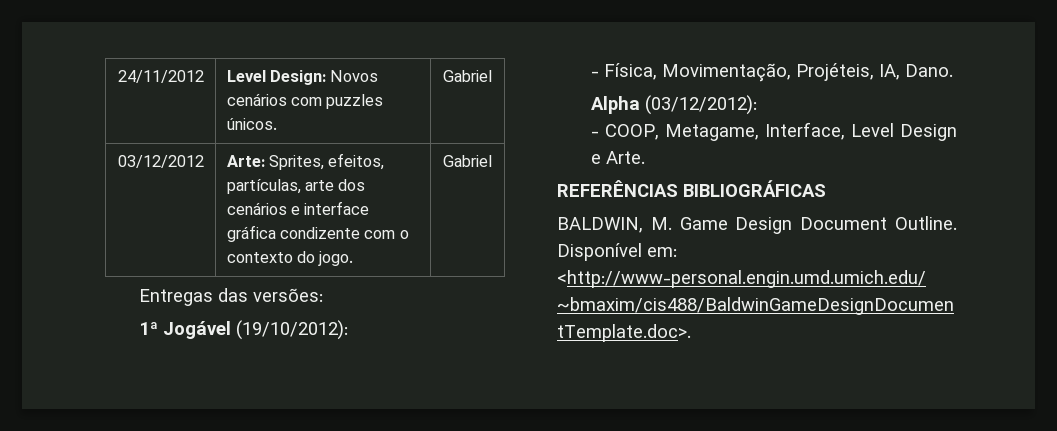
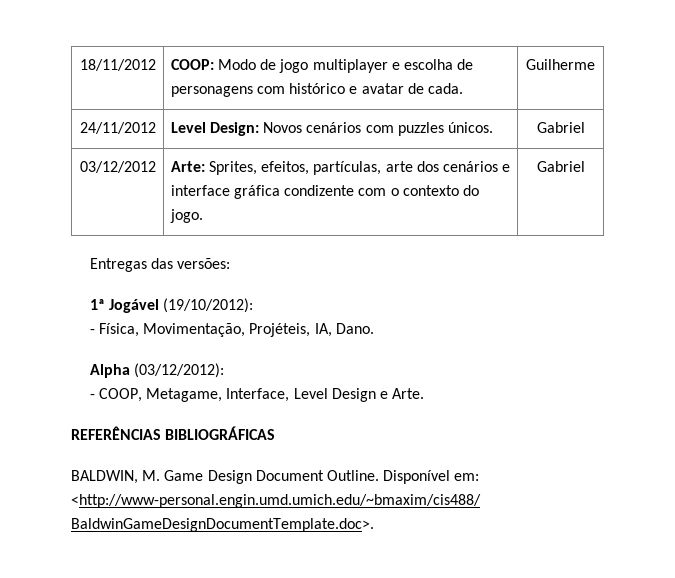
(117, 76) none -> [79,59,156,71] [170,59,474,73] [170,83,463,97] [526,59,595,70] 18/11/2012 | COOP: Modo de jogo multiplayer e escolha de personagens com histórico e avatar de cada. | Guilherme //

